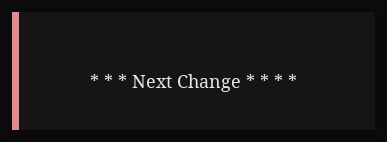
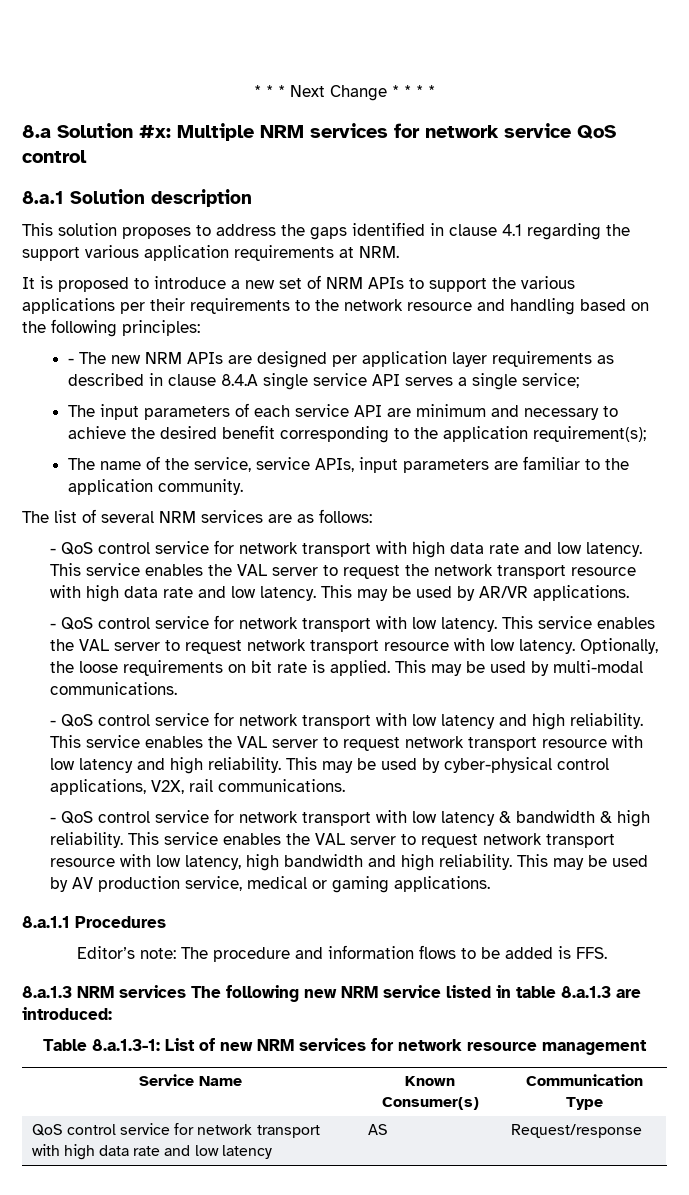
(297, 81) none -> [22,123,616,141] [22,150,87,163] [22,189,252,207] [22,222,630,240] [22,245,399,261] [22,275,575,292] [22,298,649,315] [22,319,200,337] [68,351,615,368] [68,373,580,390] [68,403,619,420] [68,425,647,443] [68,456,630,473] [68,479,244,495] [22,509,372,523] [49,540,642,558] [49,563,636,579] [49,585,629,602] [49,615,655,632] [49,638,658,654] [49,660,643,676] [49,682,177,695] [49,712,643,730] [49,735,643,751] [49,757,609,774] [49,779,345,795] [49,809,650,827] [49,832,615,848] [49,854,648,871] [49,876,490,893] [22,916,166,928] [77,945,608,962] [22,985,641,1002] [22,1007,112,1020] [43,1038,647,1055] [139,1074,242,1086] [405,1076,455,1086] [381,1097,479,1110] [525,1074,643,1086] [565,1097,603,1110] [31,1123,320,1138] [31,1144,272,1160] [367,1124,388,1135] [510,1124,642,1138] // 8.a Solution #x: Multiple NRM services for network service QoS control // 8.a.1 Solution description // This solution proposes to address the gaps identified in clause 4.1 regarding the support various application requirements at NRM. // It is proposed to introduce a new set of NRM APIs to support the various applications per their requirements to the network resource and handling based on the following principles: // - The new NRM APIs are designed per application layer requirements as described in clause 8.4.A single service API serves a single service; // The input parameters of each service API are minimum and necessary to achieve the desired benefit corresponding to the application requirement(s); // The name of the service, service APIs, input parameters are familiar to the application community. // The list of several NRM services are as follows: // - QoS control service for network transport with high data rate and low latency. This service enables the VAL server to request the network transport resource with high data rate and low latency. This may be used by AR/VR applications. // - QoS control service for network transport with low latency. This service enables the VAL server to request network transport resource with low latency. Optionally, the loose requirements on bit rate is applied. This may be used by multi-modal communications. // - QoS control service for network transport with low latency and high reliability. This service enables the VAL server to request network transport resource with low latency and high reliability. This may be used by cyber-physical control applications, V2X, rail communications. // - QoS control service for network transport with low latency & bandwidth & high reliability. This service enables the VAL server to request network transport resource with low latency, high bandwidth and high reliability. This may be used by AV production service, medical or gaming applications. // 8.a.1.1 Procedures // Editor’s note: The procedure and information flows to be added is FFS. // 8.a.1.3 NRM services The following new NRM service listed in table 8.a.1.3 are introduced: // Table 8.a.1.3-1: List of new NRM services for network resource management // Service Name | Known Consumer(s) | Communication Type // QoS control service for network transport with high data rate and low latency | AS | Request/response

